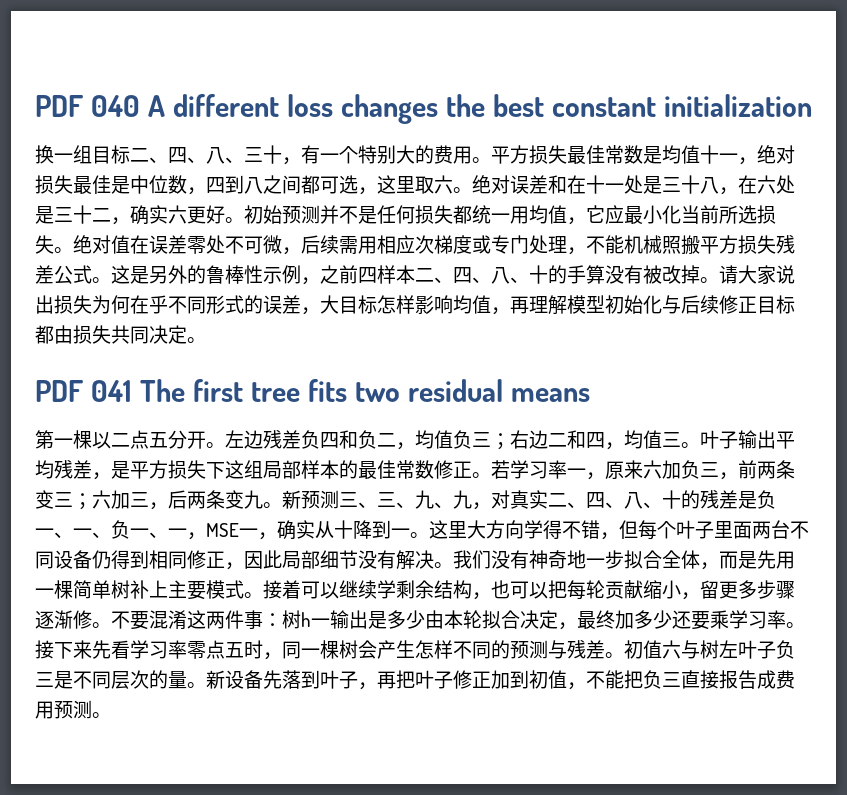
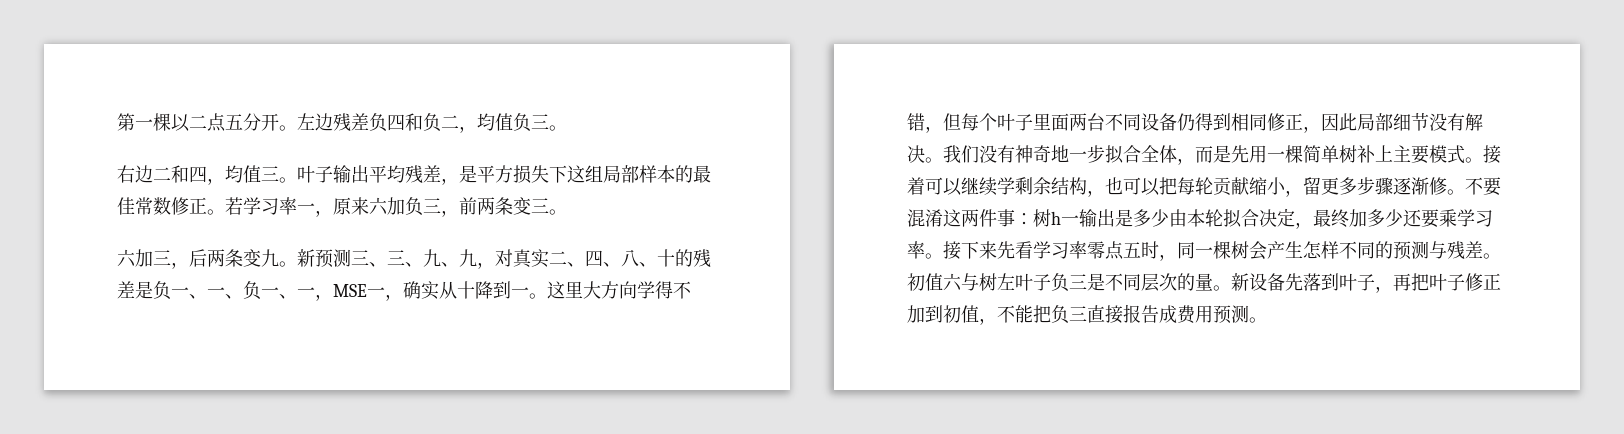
[35,94,812,124] [35,145,795,165] [35,175,795,195] [35,205,776,225] [35,235,795,255] [35,265,795,285] [35,295,795,315] [35,325,206,344] [35,379,590,402] PDF 040 A different loss changes the best constant initialization // 换一组目标二、四、八、三十，有一个特别大的费用。平方损失最佳常数是均值十一，绝对损失最佳是中位数，四到八之间都可选，这里取六。绝对误差和在十一处是三十八，在六处是三十二，确实六更好。初始预测并不是任何损失都统一用均值，它应最小化当前所选损失。绝对值在误差零处不可微，后续需用相应次梯度或专门处理，不能机械照搬平方损失残差公式。这是另外的鲁棒性示例，之前四样本二、四、八、十的手算没有被改掉。请大家说出损失为何在乎不同形式的误差，大目标怎样影响均值，再理解模型初始化与后续修正目标都由损失共同决定。 // PDF 041 The first tree fits two residual means // -> (117, 122) none
[491,433,510,450] ； -> [549,125,567,131] 。 //
[73,493,92,510] ； -> [549,209,567,215] 。 //

